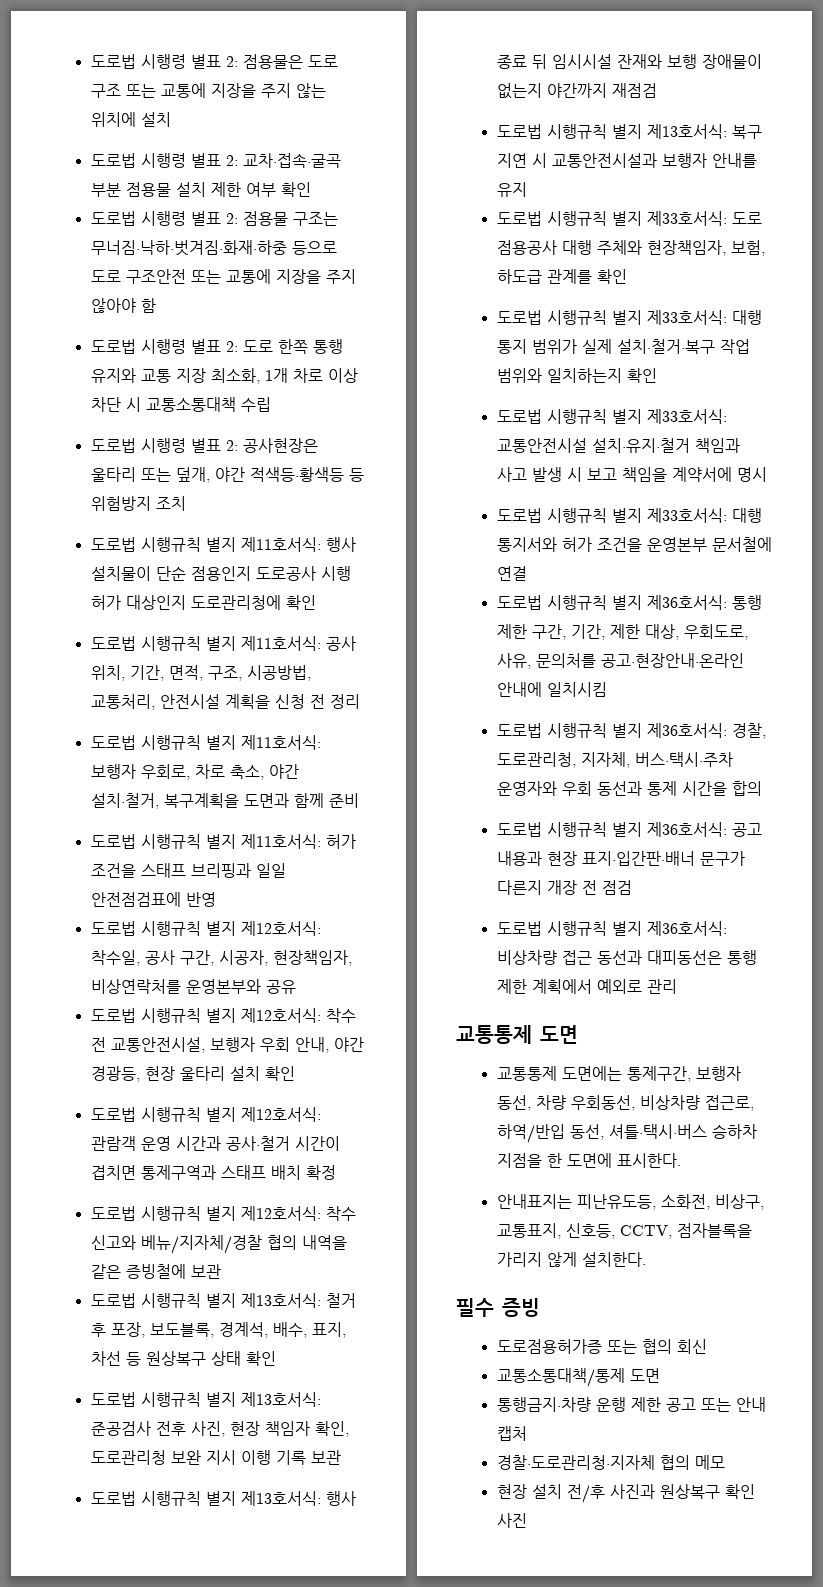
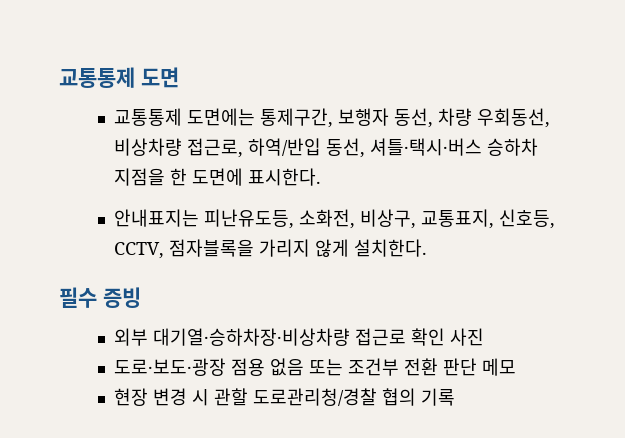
[90,54,338,69] [90,83,326,98] [90,112,171,127] [90,153,341,168] [90,182,311,197] [90,211,338,226] [90,240,337,256] [90,269,356,284] [90,298,156,313] [90,339,343,354] [90,368,358,384] [90,397,271,412] [90,438,318,453] [90,467,364,483] [90,496,186,511] [90,537,356,552] [90,566,351,581] [90,595,316,610] [90,636,356,651] [90,665,311,681] [90,694,360,710] [90,735,321,750] [90,764,299,780] [90,793,359,809] [90,834,356,849] [90,863,286,878] [90,892,216,907] [90,921,321,936] [90,950,352,966] [90,979,296,994] [90,1008,356,1023] [90,1037,364,1053] [90,1066,295,1082] [90,1107,321,1122] [90,1136,340,1151] [90,1165,336,1180] [90,1206,356,1221] [90,1235,347,1254] [90,1264,221,1279] [90,1293,356,1308] [90,1322,346,1338] [90,1351,276,1366] [90,1392,321,1407] [90,1421,349,1437] [90,1450,341,1465] [90,1491,356,1506] [496,54,762,69] [496,83,657,99] [496,124,762,139] [496,153,757,168] [496,182,527,197] [496,211,762,226] [496,240,765,256] [496,269,627,284] [496,310,762,325] [496,339,750,354] [496,368,657,383] [496,409,727,424] [496,438,740,453] [496,467,767,482] [496,508,762,523] [496,537,772,552] [496,566,527,581] [496,595,762,610] [496,624,748,640] [496,653,744,669] [496,682,607,697] [496,723,766,739] [496,752,733,768] [496,781,762,796] [496,822,762,837] [496,851,745,866] [496,880,632,895] [496,921,727,936] [496,950,757,965] [496,979,677,994] 도로법 시행령 별표 2: 점용물은 도로 구조 또는 교통에 지장을 주지 않는 위치에 설치 // 도로법 시행령 별표 2: 교차·접속·굴곡 부분 점용물 설치 제한 여부 확인 // 도로법 시행령 별표 2: 점용물 구조는 무너짐·낙하·벗겨짐·화재·하중 등으로 도로 구조안전 또는 교통에 지장을 주지 않아야 함 // 도로법 시행령 별표 2: 도로 한쪽 통행 유지와 교통 지장 최소화, 1개 차로 이상 차단 시 교통소통대책 수립 // 도로법 시행령 별표 2: 공사현장은 울타리 또는 덮개, 야간 적색등·황색등 등 위험방지 조치 // 도로법 시행규칙 별지 제11호서식: 행사 설치물이 단순 점용인지 도로공사 시행 허가 대상인지 도로관리청에 확인 // 도로법 시행규칙 별지 제11호서식: 공사 위치, 기간, 면적, 구조, 시공방법, 교통처리, 안전시설 계획을 신청 전 정리 // 도로법 시행규칙 별지 제11호서식: 보행자 우회로, 차로 축소, 야간 설치·철거, 복구계획을 도면과 함께 준비 // 도로법 시행규칙 별지 제11호서식: 허가 조건을 스태프 브리핑과 일일 안전점검표에 반영 // 도로법 시행규칙 별지 제12호서식: 착수일, 공사 구간, 시공자, 현장책임자, 비상연락처를 운영본부와 공유 // 도로법 시행규칙 별지 제12호서식: 착수 전 교통안전시설, 보행자 우회 안내, 야간 경광등, 현장 울타리 설치 확인 // 도로법 시행규칙 별지 제12호서식: 관람객 운영 시간과 공사·철거 시간이 겹치면 통제구역과 스태프 배치 확정 // 도로법 시행규칙 별지 제12호서식: 착수 신고와 베뉴/지자체/경찰 협의 내역을 같은 증빙철에 보관 // 도로법 시행규칙 별지 제13호서식: 철거 후 포장, 보도블록, 경계석, 배수, 표지, 차선 등 원상복구 상태 확인 // 도로법 시행규칙 별지 제13호서식: 준공검사 전후 사진, 현장 책임자 확인, 도로관리청 보완 지시 이행 기록 보관 // 도로법 시행규칙 별지 제13호서식: 행사 종료 뒤 임시시설 잔재와 보행 장애물이 없는지 야간까지 재점검 // 도로법 시행규칙 별지 제13호서식: 복구 지연 시 교통안전시설과 보행자 안내를 유지 // 도로법 시행규칙 별지 제33호서식: 도로 점용공사 대행 주체와 현장책임자, 보험, 하도급 관계를 확인 // 도로법 시행규칙 별지 제33호서식: 대행 통지 범위가 실제 설치·철거·복구 작업 범위와 일치하는지 확인 // 도로법 시행규칙 별지 제33호서식: 교통안전시설 설치·유지·철거 책임과 사고 발생 시 보고 책임을 계약서에 명시 // 도로법 시행규칙 별지 제33호서식: 대행 통지서와 허가 조건을 운영본부 문서철에 연결 // 도로법 시행규칙 별지 제36호서식: 통행 제한 구간, 기간, 제한 대상, 우회도로, 사유, 문의처를 공고·현장안내·온라인 안내에 일치시킴 // 도로법 시행규칙 별지 제36호서식: 경찰, 도로관리청, 지자체, 버스·택시·주차 운영자와 우회 동선과 통제 시간을 합의 // 도로법 시행규칙 별지 제36호서식: 공고 내용과 현장 표지·입간판·배너 문구가 다른지 개장 전 점검 // 도로법 시행규칙 별지 제36호서식: 비상차량 접근 동선과 대피동선은 통행 제한 계획에서 예외로 관리 // -> (59, 77) none
[496,1339,707,1354] [496,1368,660,1387] [496,1397,766,1412] [496,1426,527,1441] [496,1455,725,1470] [496,1484,755,1503] [496,1513,527,1528] 도로점용허가증 또는 협의 회신 // 교통소통대책/통제 도면 // 통행금지·차량 운행 제한 공고 또는 안내 캡처 // 경찰·도로관리청·지자체 협의 메모 // 현장 설치 전/후 사진과 원상복구 확인 사진 -> [114,328,485,346] [114,358,517,376] [114,388,456,406] 외부 대기열·승하차장·비상차량 접근로 확인 사진 // 도로·보도·광장 점용 없음 또는 조건부 전환 판단 메모 // 현장 변경 시 관할 도로관리청/경찰 협의 기록

